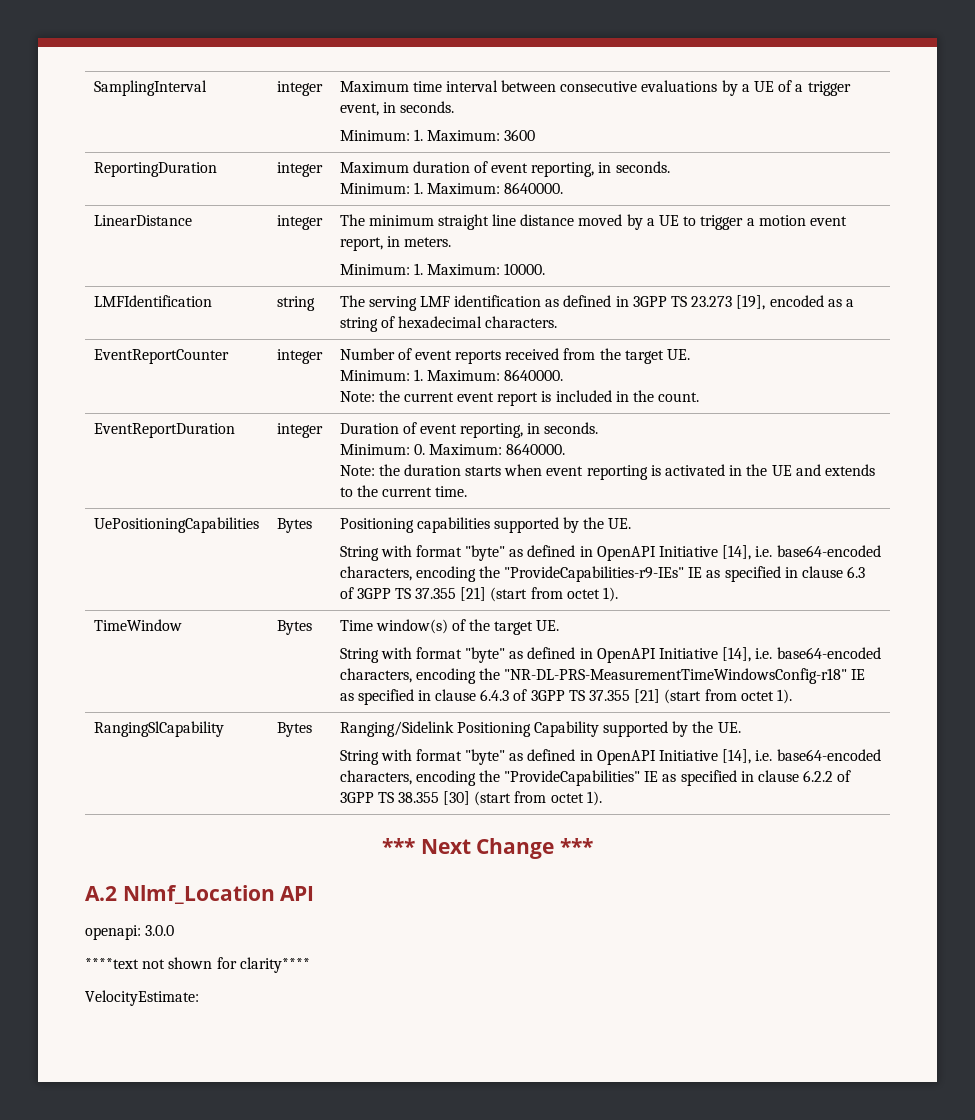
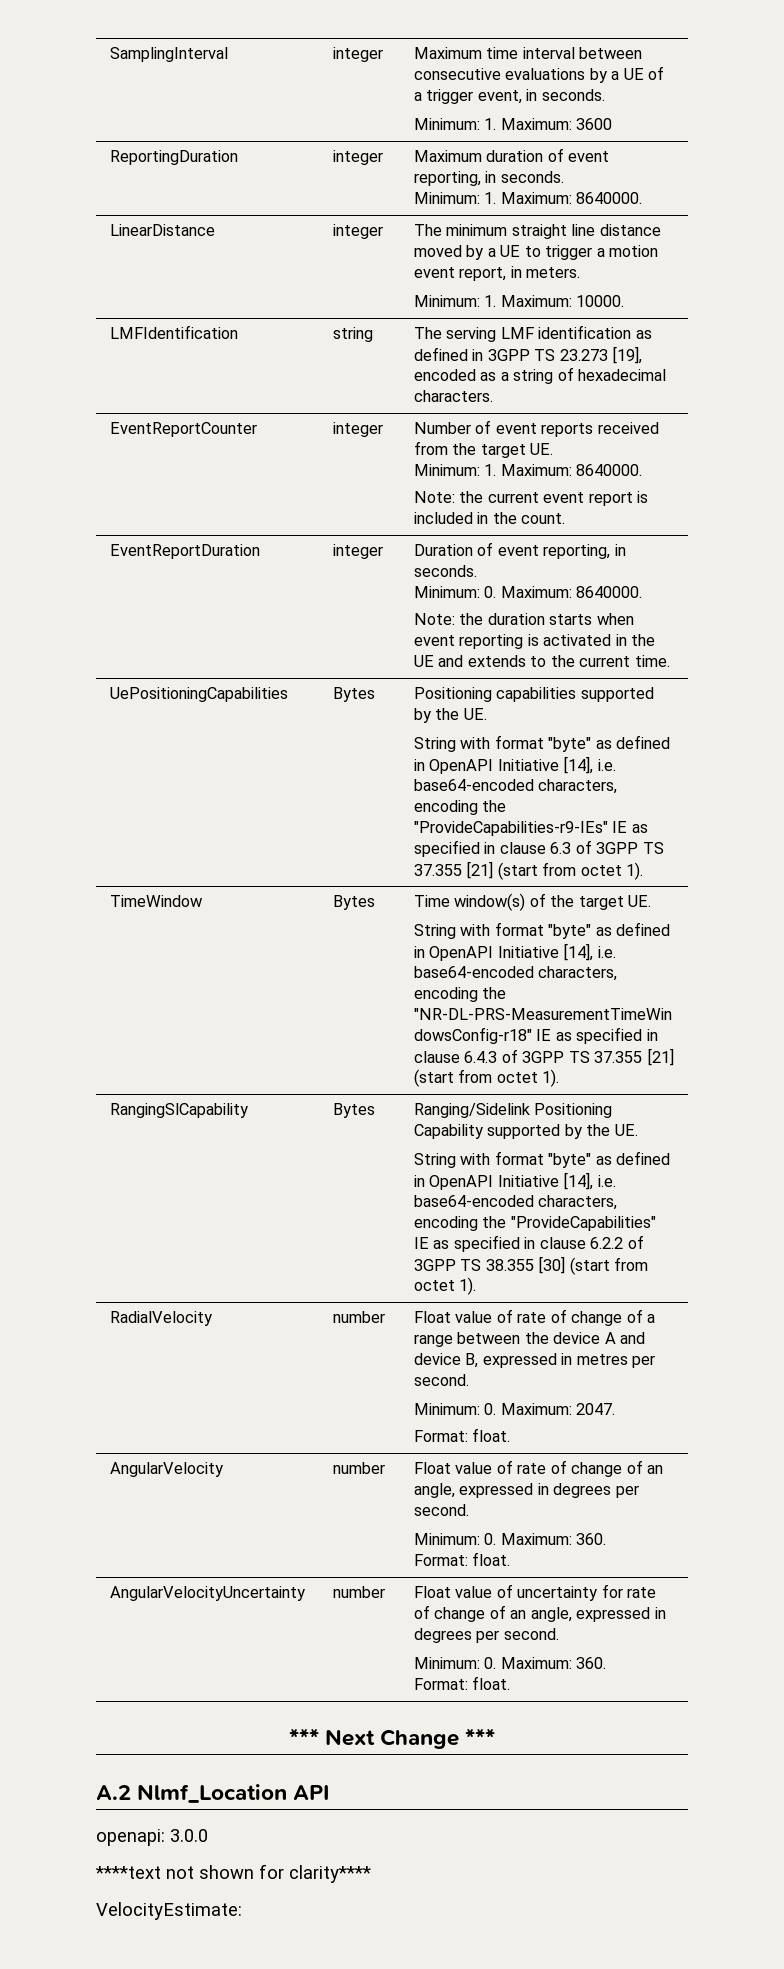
(602, 798) none -> [109,1311,212,1326] [332,1311,385,1323] [413,1309,656,1326] [413,1332,646,1347] [413,1353,656,1368] [413,1374,469,1386] [413,1403,616,1415] [413,1428,511,1442] [109,1462,223,1477] [332,1462,385,1474] [413,1460,664,1477] [413,1483,639,1498] [413,1504,469,1516] [413,1533,607,1545] [413,1552,511,1566] [109,1586,305,1601] [332,1586,385,1598] [413,1584,657,1601] [413,1605,666,1622] [413,1628,559,1643] [413,1657,607,1669] [413,1676,511,1690] // RadialVelocity | number | Float value of rate of change of a range between the device A and device B, expressed in metres per second. // Minimum: 0. Maximum: 2047. // Format: float. // AngularVelocity | number | Float value of rate of change of an angle, expressed in degrees per second. // Minimum: 0. Maximum: 360. // Format: float. // AngularVelocityUncertainty | number | Float value of uncertainty for rate of change of an angle, expressed in degrees per second. // Minimum: 0. Maximum: 360. // Format: float.

